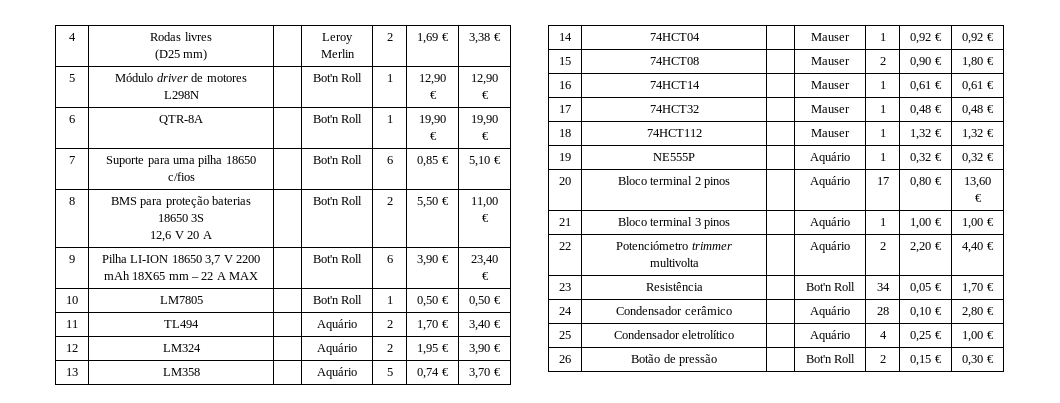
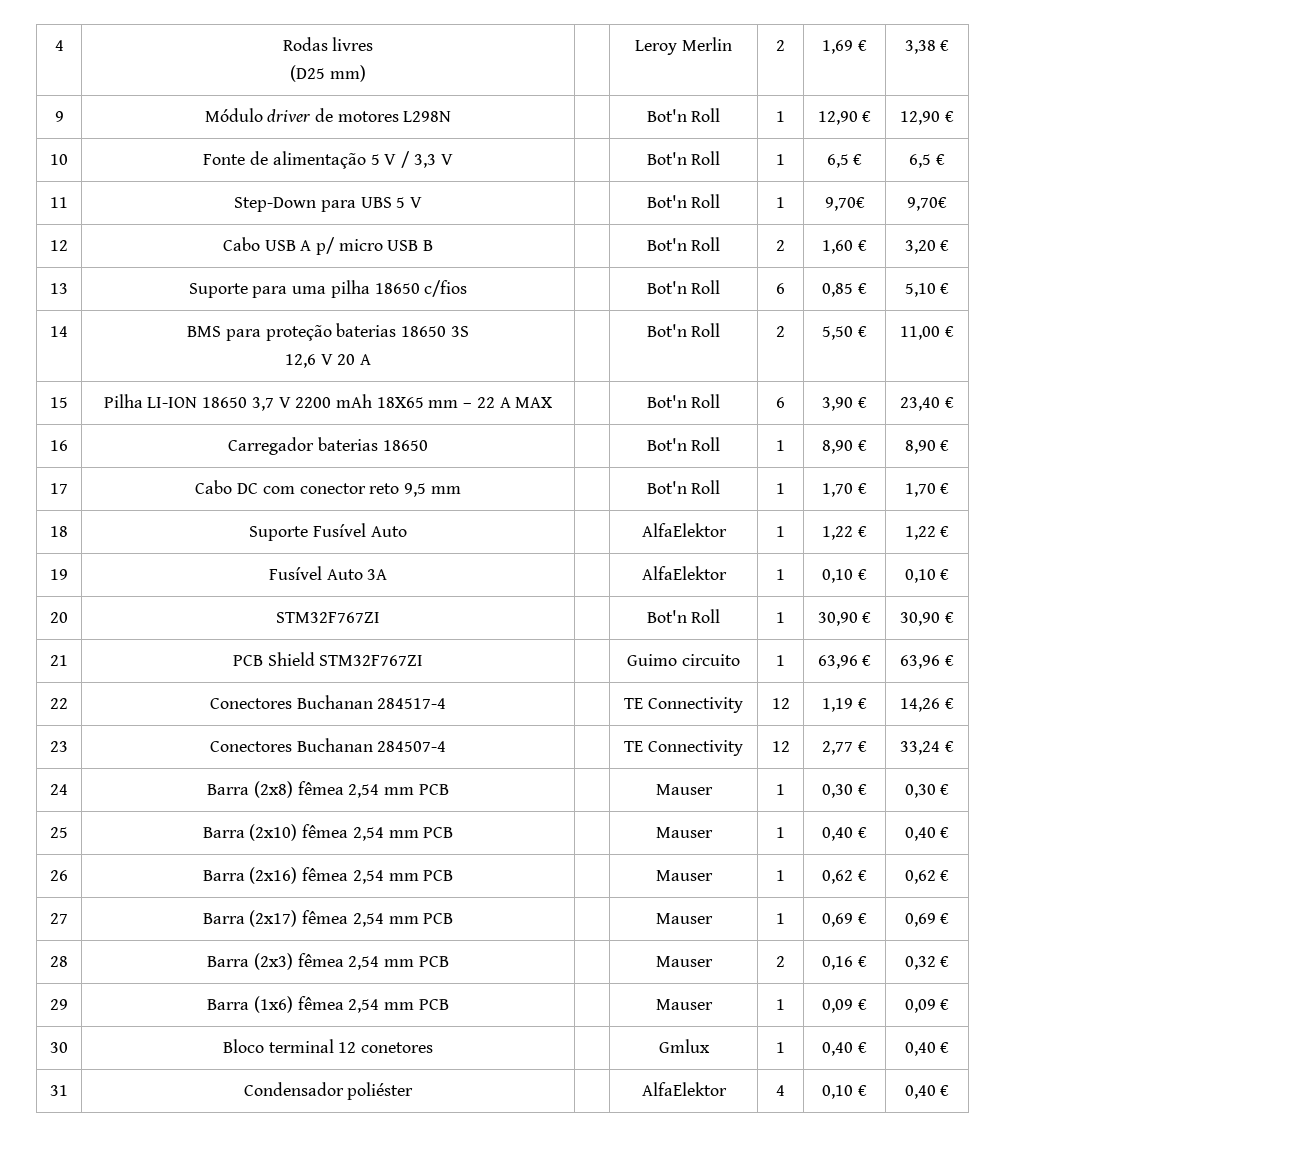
[69,74,75,82] 5 -> [54,111,64,122] 9
[69,115,75,123] [159,115,203,125] [312,114,363,123] [386,115,393,123] [419,115,446,126] [429,132,437,140] [471,115,498,126] [481,132,489,140] [69,156,75,164] 6 | QTR-8A | | Bot'n Roll | 1 | 19,90 € | 19,90 € // 7 -> [50,154,68,165] [203,151,453,169] [646,151,721,165] [776,154,785,165] [826,154,863,168] [909,154,945,168] [50,197,68,208] [234,197,422,212] [646,194,721,208] [776,197,785,208] [824,197,865,211] [907,197,947,211] [50,240,68,251] [222,237,434,255] [646,237,721,251] [776,240,785,251] [822,240,867,254] [904,240,950,254] [50,283,68,294] 10 | Fonte de alimentação 5 V / 3,3 V | | Bot'n Roll | 1 | 6,5 € | 6,5 € // 11 | Step-Down para UBS 5 V | | Bot'n Roll | 1 | 9,70€ | 9,70€ // 12 | Cabo USB A p/ micro USB B | | Bot'n Roll | 2 | 1,60 € | 3,20 € // 13
[69,197,75,205] 8 -> [50,326,68,337] 14
[69,255,75,263] 9 -> [50,397,68,408] 15
[66,296,78,304] [159,296,203,304] [312,295,363,304] [386,296,393,304] [417,296,449,307] [469,296,501,307] [66,320,78,328] [164,320,199,328] [317,319,357,331] [386,320,393,328] 10 | LM7805 | | Bot'n Roll | 1 | 0,50 € | 0,50 € // 11 | TL494 | | Aquário | 2 -> [50,440,68,451] [228,437,428,455] [646,437,721,451] [776,440,785,451] [822,440,867,454] [904,440,950,454] [50,483,68,494] [195,480,461,497] [646,480,721,494] [776,483,785,494] 16 | Carregador baterias 18650 | | Bot'n Roll | 1 | 8,90 € | 8,90 € // 17 | Cabo DC com conector reto 9,5 mm | | Bot'n Roll | 1
[469,320,501,331] [66,344,78,352] [162,344,201,352] [317,343,357,355] [386,344,393,352] [417,344,449,355] [469,344,501,355] [66,368,78,376] [162,368,200,376] [317,367,357,379] [386,368,393,376] [417,368,449,379] [469,368,501,379] [559,33,572,41] [649,33,700,41] [811,33,850,41] [879,33,886,41] [910,33,942,44] [962,33,994,44] [559,57,571,65] [649,57,699,65] 3,40 € // 12 | LM324 | | Aquário | 2 | 1,95 € | 3,90 € // 13 | LM358 | | Aquário | 5 | 0,74 € | 3,70 € // 14 | 74HCT04 | | Mauser | 1 | 0,92 € | 0,92 € // 15 | 74HCT08 -> [904,483,950,497] [50,526,68,537] [249,523,407,541] [641,523,727,537] [776,526,785,537] [822,526,867,540] [904,526,950,540] [50,569,68,580] [268,566,388,580] [641,566,727,580] [776,569,785,580] [822,569,867,583] [904,569,950,583] [50,612,68,623] [276,612,380,623] [646,609,721,623] [776,612,785,623] [817,612,872,626] [900,612,954,626] [50,655,68,666] [232,652,424,666] [627,654,740,666] [776,655,785,666] [817,655,872,669] [900,655,954,669] [50,698,68,709] [209,695,447,709] [624,697,743,713] [771,698,790,709] [822,698,867,712] [900,698,954,712] [50,741,68,752] [209,738,447,752] [624,740,743,756] [771,741,790,752] [822,741,867,755] [900,741,954,755] [50,784,68,795] [207,781,449,798] [655,784,713,795] [776,784,785,795] [822,784,867,798] [904,784,950,798] [50,827,68,838] [202,824,454,841] [655,827,713,838] [776,827,785,838] [822,827,867,841] [904,827,950,841] [50,870,68,881] [202,867,454,884] [655,870,713,881] [776,870,785,881] [822,870,867,884] [904,870,950,884] [50,913,68,924] [202,910,454,927] [655,913,713,924] [776,913,785,924] [822,913,867,927] [904,913,950,927] [50,956,68,967] [207,953,449,970] 1,70 € // 18 | Suporte Fusível Auto | | AlfaElektor | 1 | 1,22 € | 1,22 € // 19 | Fusível Auto 3A | | AlfaElektor | 1 | 0,10 € | 0,10 € // 20 | STM32F767ZI | | Bot'n Roll | 1 | 30,90 € | 30,90 € // 21 | PCB Shield STM32F767ZI | | Guimo circuito | 1 | 63,96 € | 63,96 € // 22 | Conectores Buchanan 284517-4 | | TE Connectivity | 12 | 1,19 € | 14,26 € // 23 | Conectores Buchanan 284507-4 | | TE Connectivity | 12 | 2,77 € | 33,24 € // 24 | Barra (2x8) fêmea 2,54 mm PCB | | Mauser | 1 | 0,30 € | 0,30 € // 25 | Barra (2x10) fêmea 2,54 mm PCB | | Mauser | 1 | 0,40 € | 0,40 € // 26 | Barra (2x16) fêmea 2,54 mm PCB | | Mauser | 1 | 0,62 € | 0,62 € // 27 | Barra (2x17) fêmea 2,54 mm PCB | | Mauser | 1 | 0,69 € | 0,69 € // 28 | Barra (2x3) fêmea 2,54 mm PCB
[910,57,942,68] [962,57,994,68] [559,81,571,89] [649,81,700,89] [811,81,850,89] [879,81,886,89] [910,81,942,92] [962,81,994,92] [559,105,571,113] [649,105,699,113] [811,105,850,113] [879,105,886,113] [910,105,942,116] [962,105,994,116] [559,129,571,137] [646,129,702,137] [811,129,850,137] [879,129,886,137] [910,129,942,140] [962,129,994,140] [559,153,571,161] [653,153,695,161] [810,152,850,164] [879,153,886,161] [910,153,942,164] [962,153,994,164] [559,177,571,185] [617,176,731,188] [810,176,850,188] [876,177,889,185] [910,177,942,188] [964,177,991,188] [974,194,982,202] [559,218,571,226] [617,217,731,229] [810,217,850,229] [879,218,886,226] [910,218,942,229] [962,218,994,229] [559,242,571,250] [616,241,732,250] [649,258,699,267] [810,241,850,253] [879,242,886,250] [910,242,942,253] [962,242,994,253] [559,283,571,291] [645,282,703,291] [805,282,856,291] [876,283,890,291] [910,283,942,294] [962,283,994,294] [559,307,572,315] [616,306,732,315] [810,306,850,318] [876,307,889,315] [910,307,942,318] [962,307,994,318] [559,331,571,339] [613,330,735,339] [810,330,850,342] [879,331,887,339] [910,331,942,342] [962,331,994,342] [559,355,571,363] [631,354,717,366] [805,354,856,363] [879,355,886,363] [910,355,942,366] [962,355,994,366] 0,90 € | 1,80 € // 16 | 74HCT14 | | Mauser | 1 | 0,61 € | 0,61 € // 17 | 74HCT32 | | Mauser | 1 | 0,48 € | 0,48 € // 18 | 74HCT112 | | Mauser | 1 | 1,32 € | 1,32 € // 19 | NE555P | | Aquário | 1 | 0,32 € | 0,32 € // 20 | Bloco terminal 2 pinos | | Aquário | 17 | 0,80 € | 13,60 € // 21 | Bloco terminal 3 pinos | | Aquário | 1 | 1,00 € | 1,00 € // 22 | Potenciómetro trimmer multivolta | | Aquário | 2 | 2,20 € | 4,40 € // 23 | Resistência | | Bot'n Roll | 34 | 0,05 € | 1,70 € // 24 | Condensador cerâmico | | Aquário | 28 | 0,10 € | 2,80 € // 25 | Condensador eletrolítico | | Aquário | 4 | 0,25 € | 1,00 € // 26 | Botão de pressão | | Bot'n Roll | 2 | 0,15 € | 0,30 € -> [822,956,867,970] [904,956,950,970] [50,999,68,1010] [207,996,449,1013] [655,999,713,1010] [776,999,785,1010] [822,999,867,1013] [904,999,950,1013] [50,1042,68,1053] [222,1039,434,1053] [658,1039,710,1053] [776,1042,785,1053] [822,1042,867,1056] [904,1042,950,1056] [50,1085,68,1096] [243,1082,414,1100] [641,1082,727,1096] [776,1085,785,1096] [822,1085,867,1099] [904,1085,950,1099] 0,16 € | 0,32 € // 29 | Barra (1x6) fêmea 2,54 mm PCB | | Mauser | 1 | 0,09 € | 0,09 € // 30 | Bloco terminal 12 conetores | | Gmlux | 1 | 0,40 € | 0,40 € // 31 | Condensador poliéster | | AlfaElektor | 4 | 0,10 € | 0,40 €

